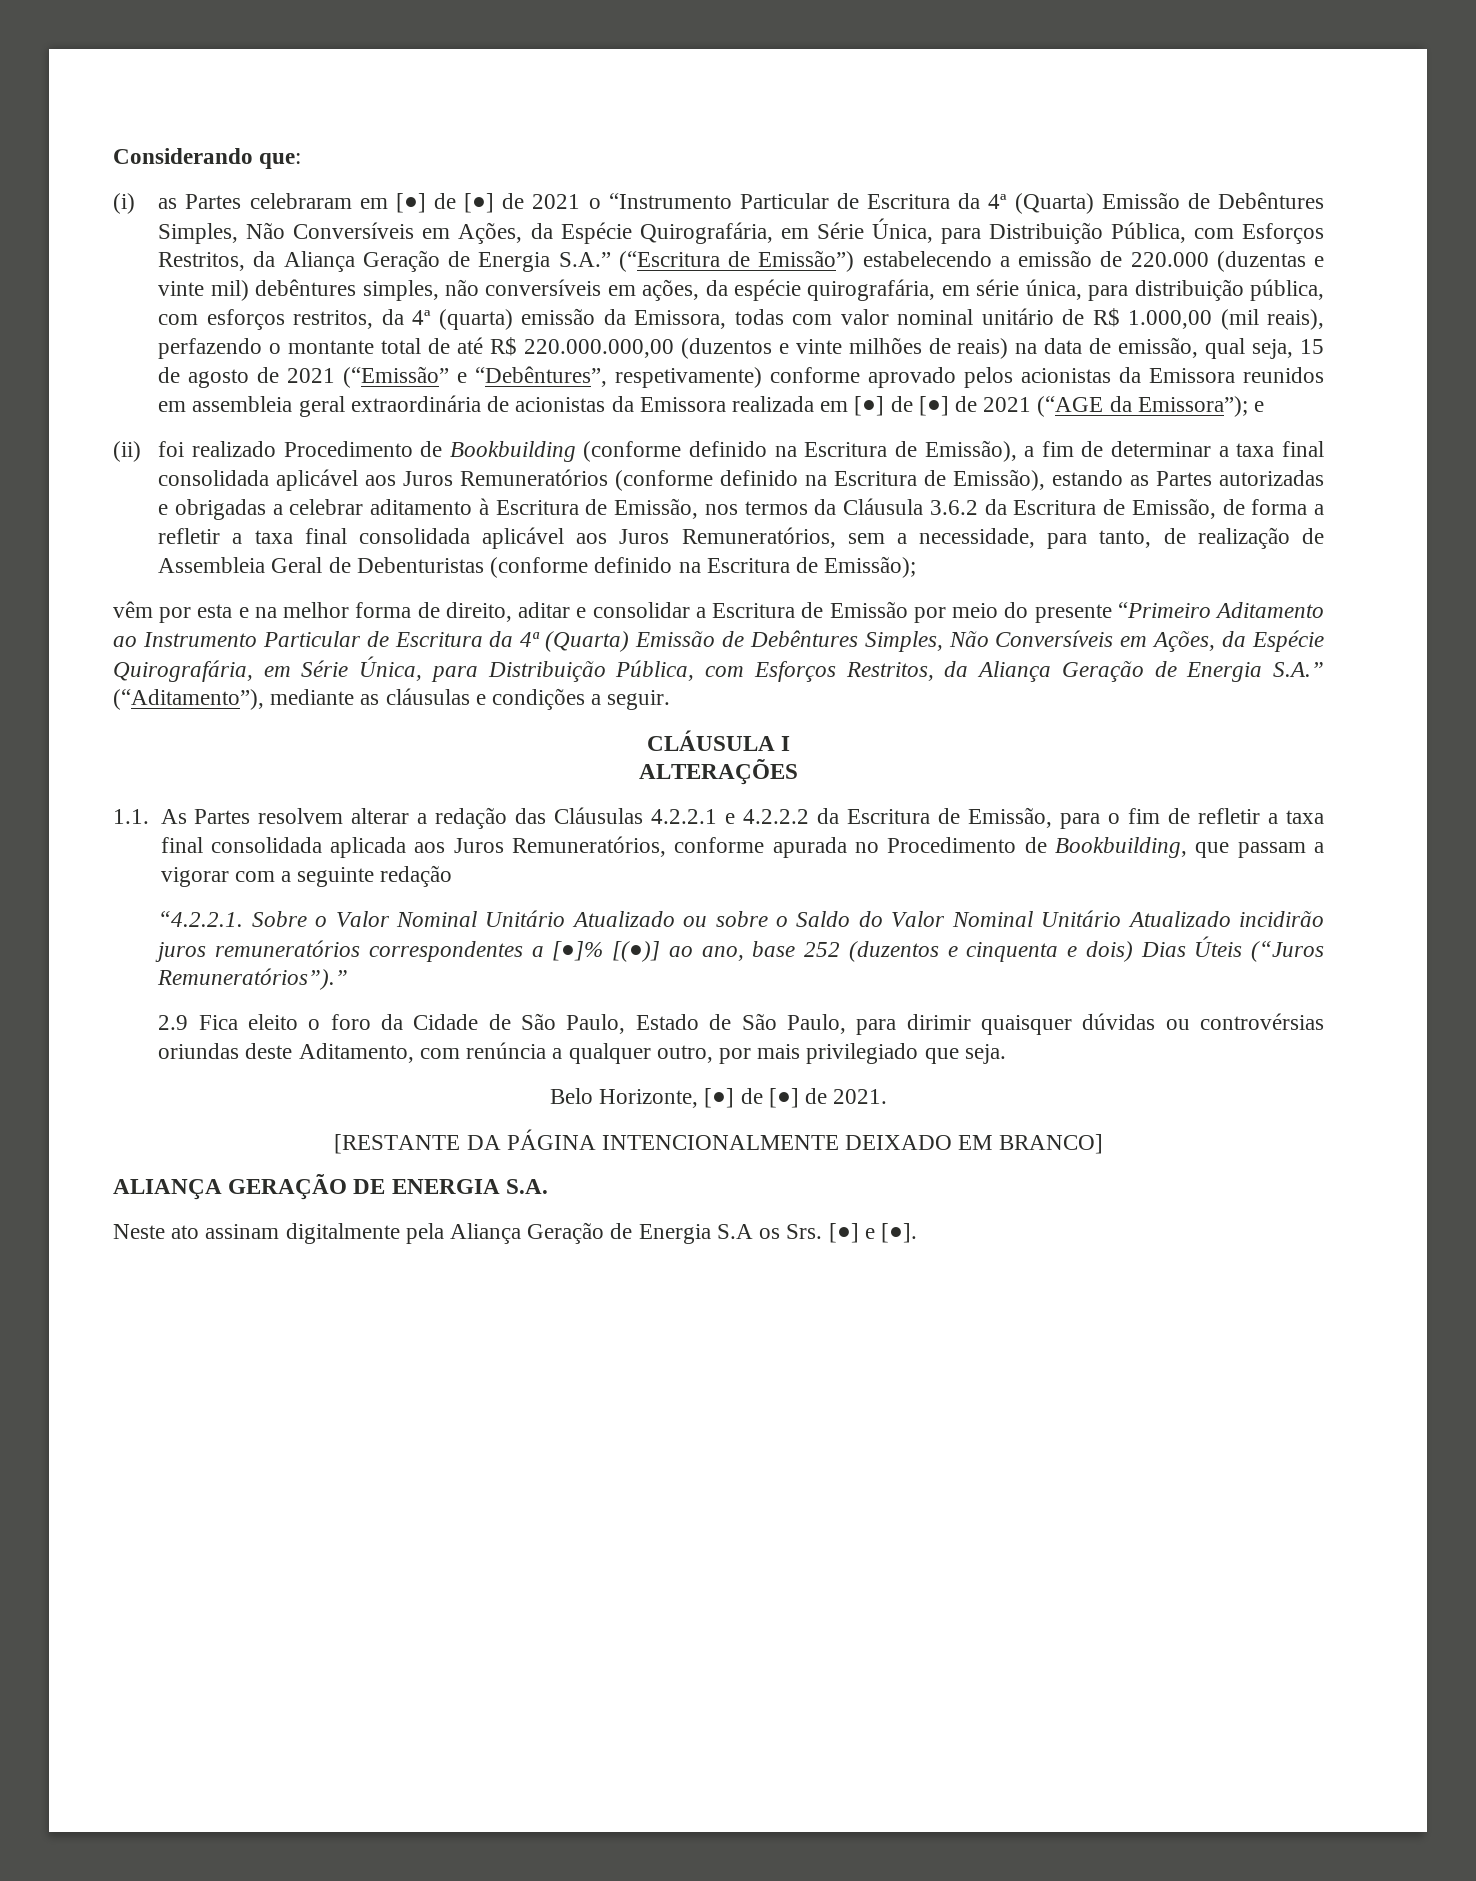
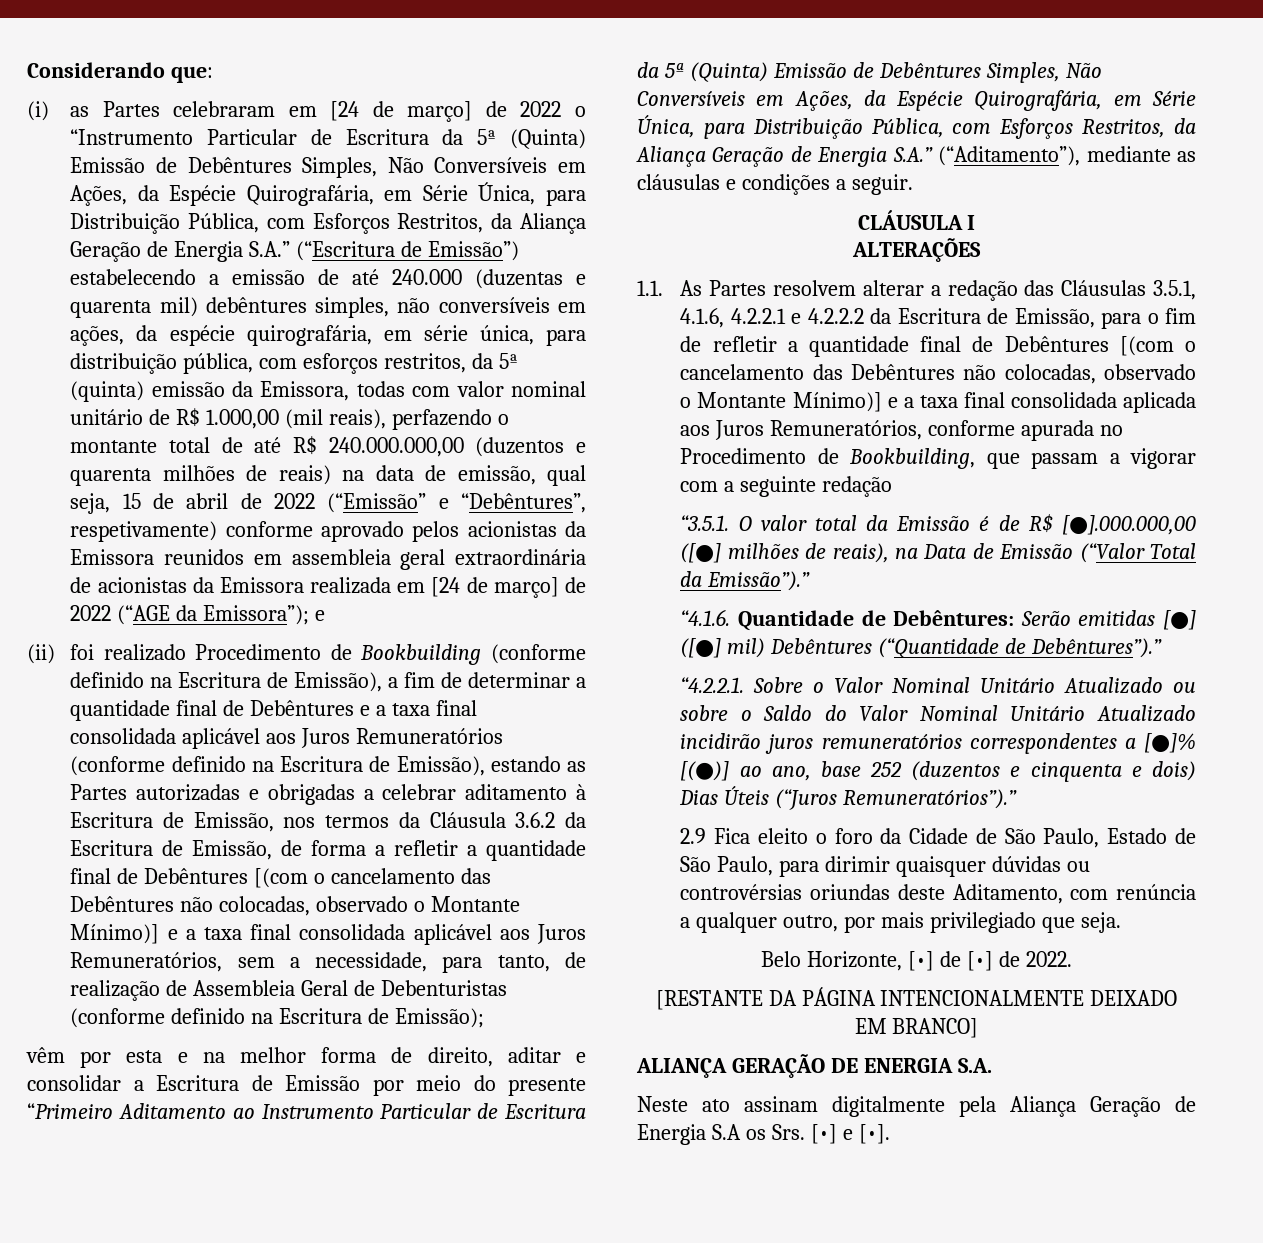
[395,193,581,213] [●] de [●] de 2021 -> [330,101,562,122] [24 de março] de 2022
[988,193,1094,214] 4ª (Quarta) -> [477,129,587,149] 5ª (Quinta)
[1130,252,1209,267] 220.000 -> [352,269,463,285] até 240.000
[158,281,205,296] vinte -> [70,300,152,318] quarenta
[412,309,513,330] 4ª (quarta) -> [498,353,518,369] [70,381,145,402] 5ª (quinta)
[523,338,842,359] 220.000.000,00 (duzentos e vinte -> [328,437,586,457] [70,468,152,486] 240.000.000,00 (duzentos e quarenta
[188,367,336,388] agosto de 2021 -> [186,493,316,509] abril de 2022
[854,396,1032,416] [●] de [●] de 2021 -> [431,577,586,598] [70,605,112,621] [24 de março] de 2022
(1229, 451) none -> [70,700,387,721] quantidade final de Debêntures e a
(243, 538) none -> [485,840,586,861] [70,868,491,888] [70,896,521,916] [70,924,196,944] quantidade final de Debêntures [(com o cancelamento das Debêntures não colocadas, observado o Montante Mínimo)] e a
[520,631,630,652] 4ª (Quarta) -> [664,62,768,82] 5ª (Quinta)
(644, 815) none -> [1153,280,1196,300] [680,308,725,328] 3.5.1, 4.1.6,
(1279, 818) none -> [808,336,1196,357] [680,364,1196,384] [680,392,914,412] quantidade final de Debêntures [(com o cancelamento das Debêntures não colocadas, observado o Montante Mínimo)] e a
(453, 876) none -> [680,514,1196,535] [680,543,1196,563] [680,571,811,591] [680,609,1196,631] [680,638,1163,658] // “3.5.1. O valor total da Emissão é de R$ [●].000.000,00 ([●] milhões de reais), na Data de Emissão (“Valor Total da Emissão”).” // “4.1.6. Quantidade de Debêntures: Serão emitidas [●] ([●] mil) Debêntures (“Quantidade de Debêntures”).”
[704,1088,888,1108] [●] de [●] de 2021. -> [908,951,1072,971] [•] de [•] de 2022.
[828,1223,917,1243] [●] e [●]. -> [810,1124,890,1144] [•] e [•].

